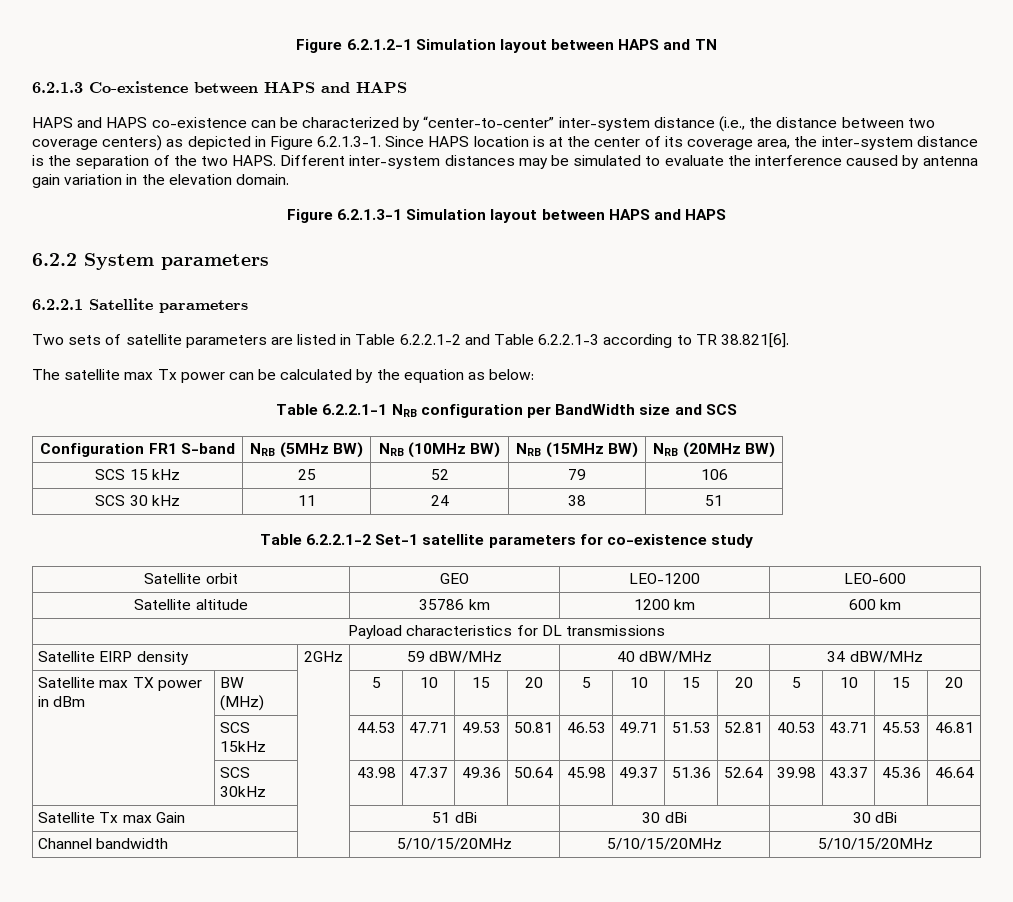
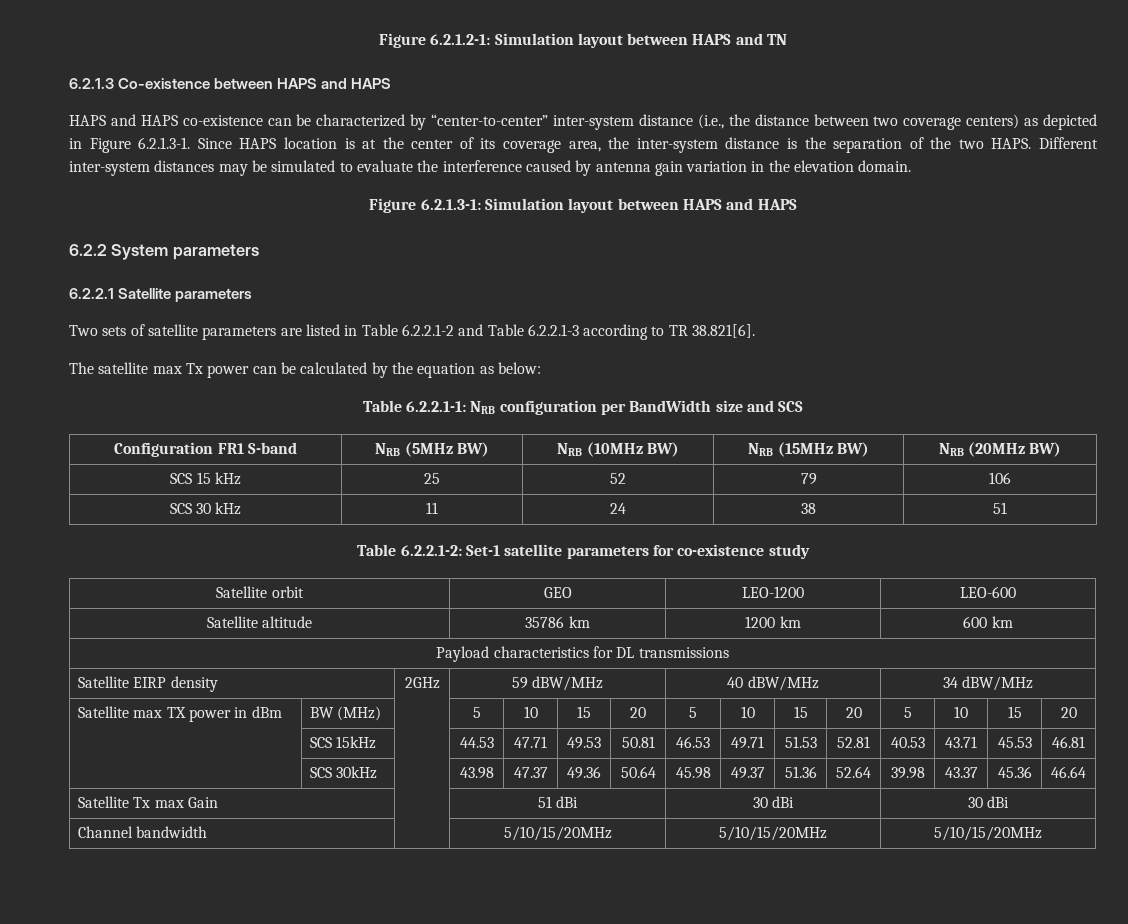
[296,39,412,53] Figure 6.2.1.2-1 -> [378,33,491,48] Figure 6.2.1.2-1:
[337,209,403,220] 6.2.1.3-1 -> [420,199,481,210] 6.2.1.3-1:
[322,404,388,415] 6.2.2.1-1 -> [406,401,467,412] 6.2.2.1-1:
[306,534,372,545] 6.2.2.1-2 -> [400,545,462,556] 6.2.2.1-2:

